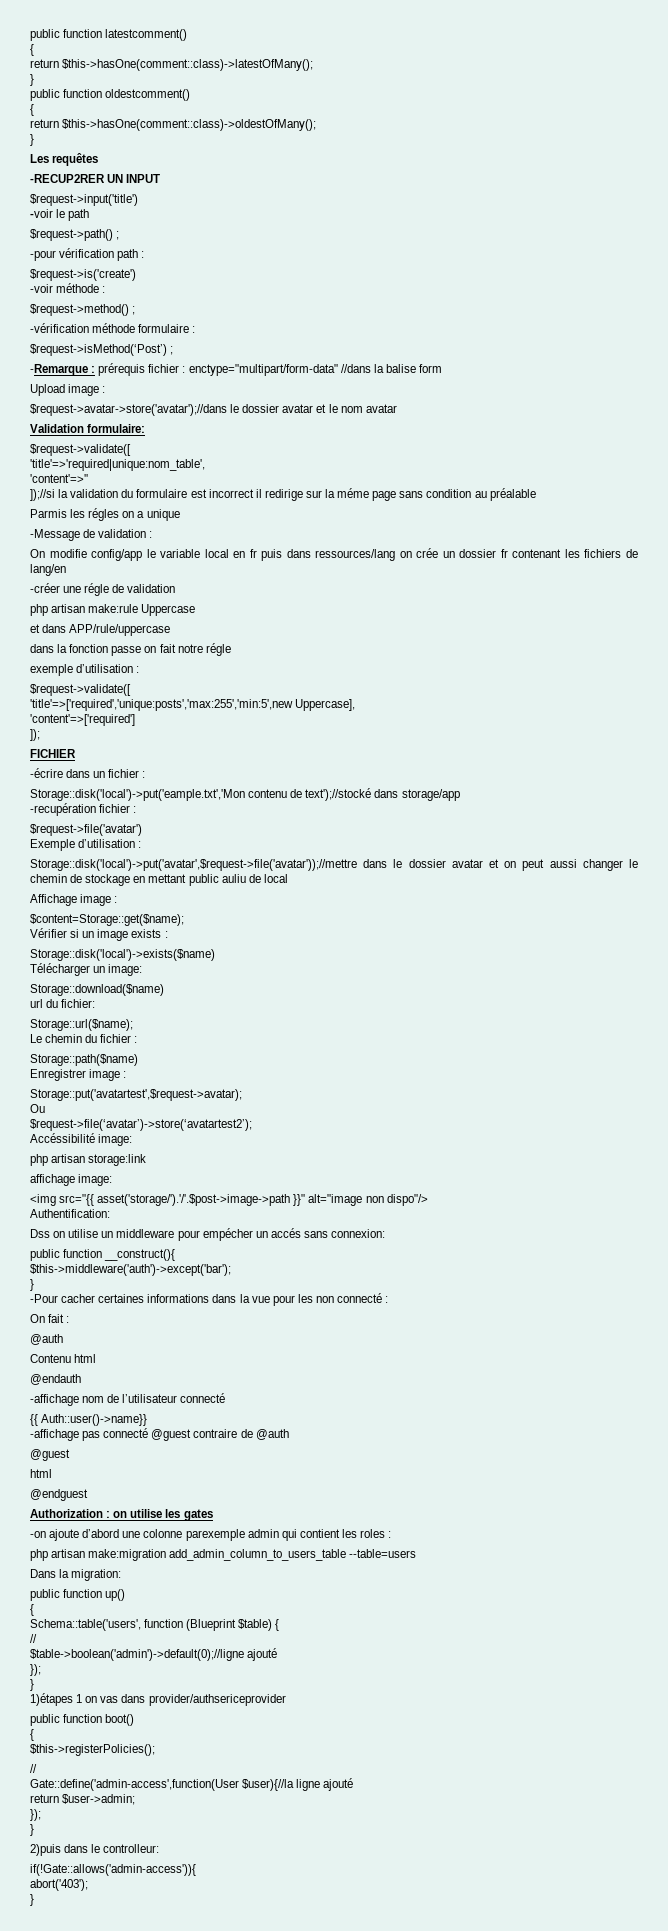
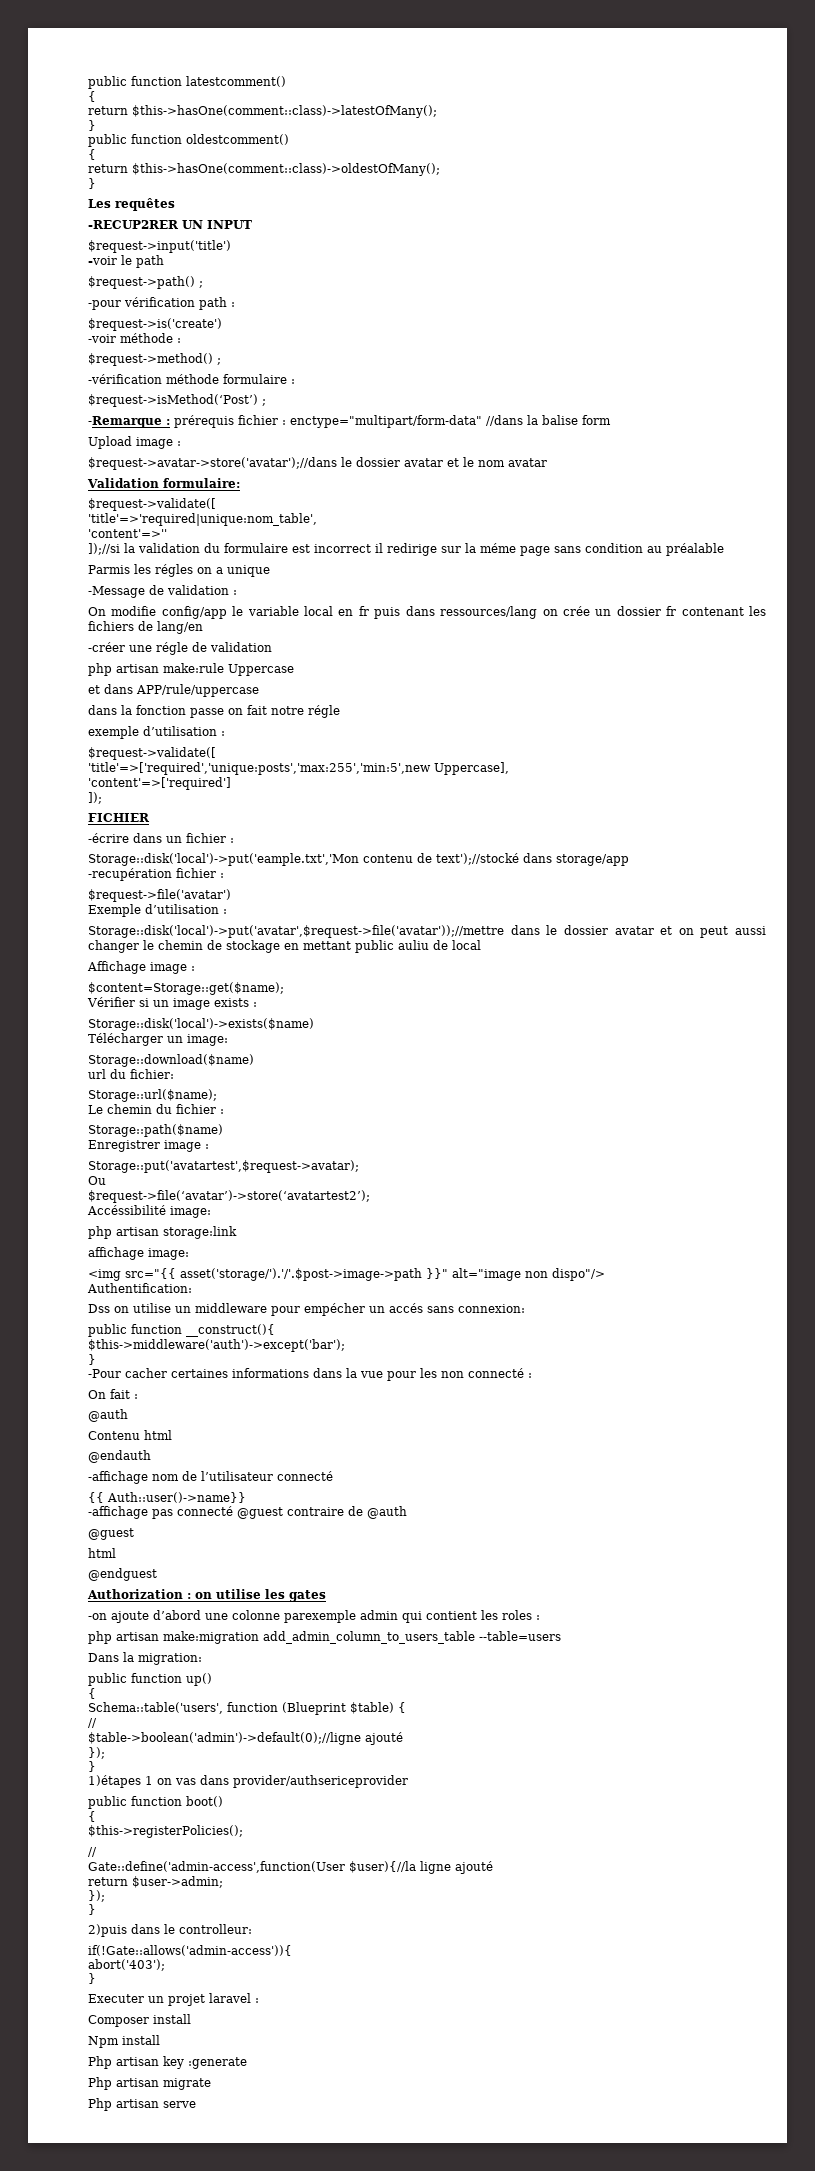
(34, 1900) none -> [88,1993,259,2006] [88,2014,191,2027] [88,2035,160,2048] [88,2056,247,2069] [88,2077,211,2090] [88,2098,196,2111] // Executer un projet laravel : // Composer install // Npm install // Php artisan key :generate // Php artisan migrate // Php artisan serve

